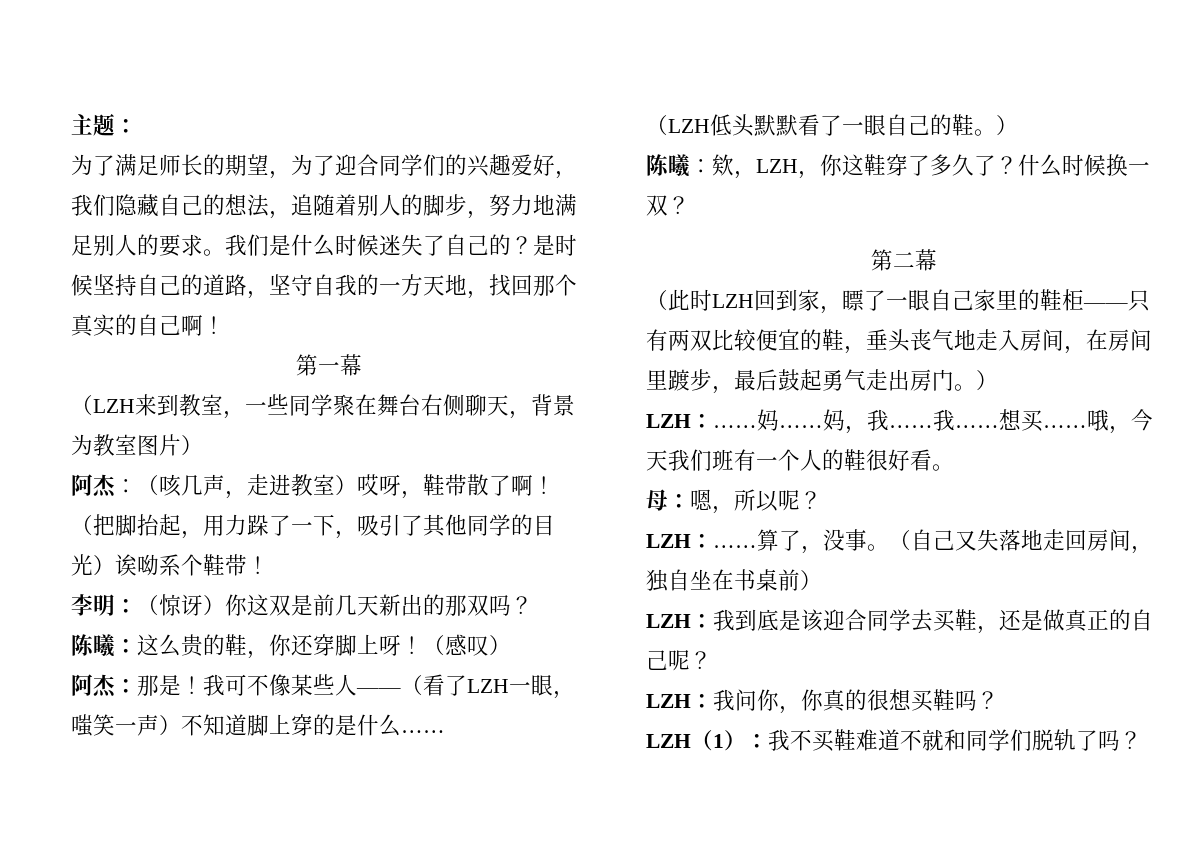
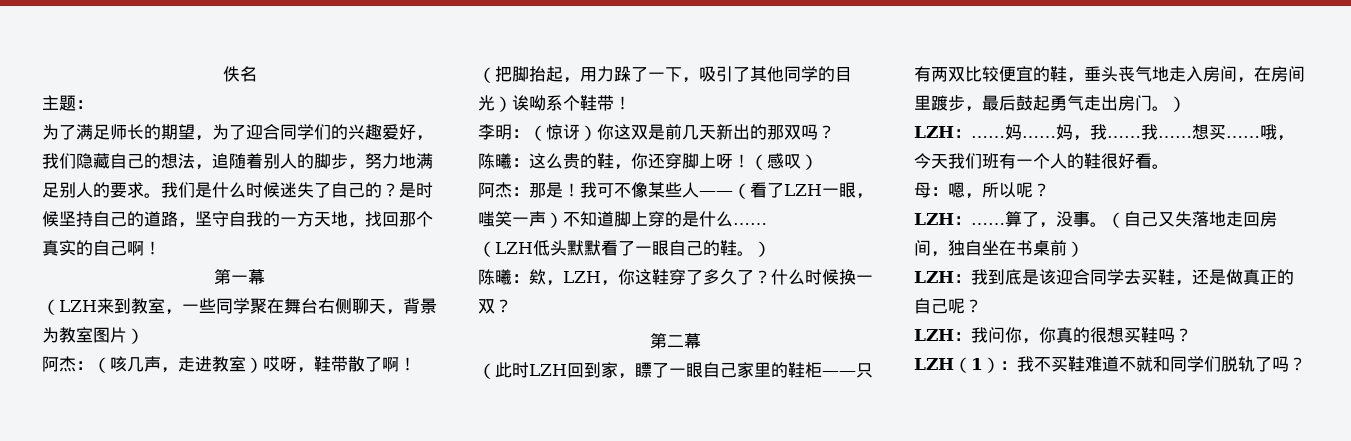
(71, 124) none -> [222,66,257,82] 佚名 //

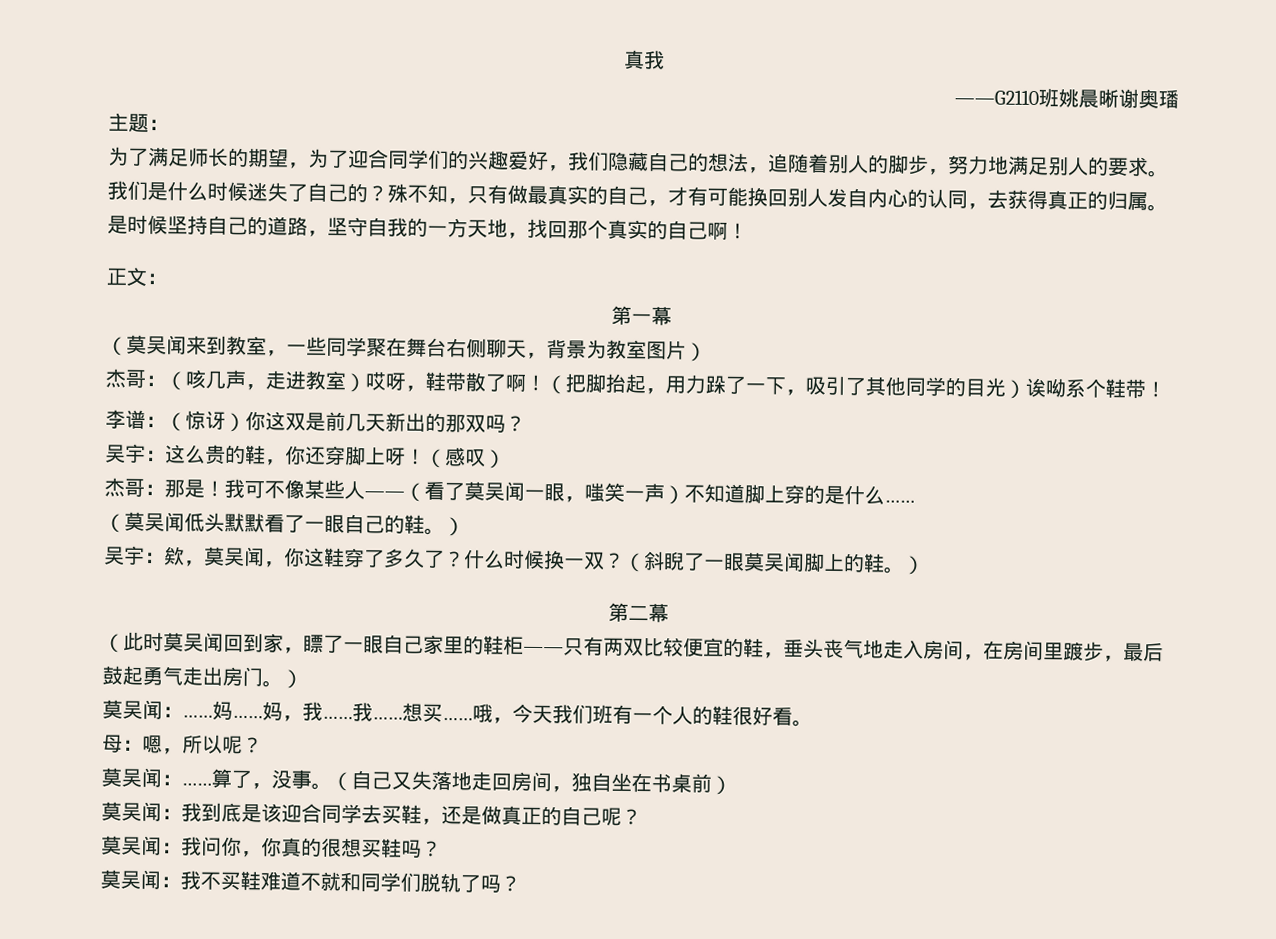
[222,66,257,82] 佚名 -> [624,49,665,70] [954,88,1179,109] 真我 // ——G2110班姚晨晰谢奥璠
(399, 190) none -> [387,183,1168,212] 殊不知，只有做最真实的自己，才有可能换回别人发自内心的认同，去获得真正的归属。
(161, 248) none -> [106,266,167,287] // 正文：
[59,300,97,312] LZH -> [126,334,187,355] 莫吴闻
[42,356,76,372] 阿杰 -> [105,368,146,389] 杰哥
[495,124,512,140] 明 -> [125,409,146,430] 谱
[478,153,512,169] 陈曦 -> [105,443,146,464] 吴宇
[478,182,512,198] 阿杰 -> [104,477,145,498] 杰哥
[784,184,822,196] LZH -> [464,481,525,501] 莫吴闻
[495,242,533,254] LZH -> [124,511,185,532] 莫吴闻
[478,269,601,286] 陈曦：欸，LZH -> [104,545,265,567] 吴宇：欸，莫吴闻
(512, 306) none -> [623,551,925,575] （斜睨了一眼莫吴闻脚上的鞋。）
[529,364,567,376] LZH -> [163,632,224,652] 莫吴闻
[914,126,954,138] LZH -> [102,699,163,720] 莫吴闻
[914,213,954,225] LZH -> [101,767,162,788] 莫吴闻
[914,271,954,283] LZH -> [101,801,162,822] 莫吴闻
[914,329,954,341] LZH -> [101,835,162,856] 莫吴闻
[914,357,1000,373] LZH（1） -> [100,869,161,890] 莫吴闻

